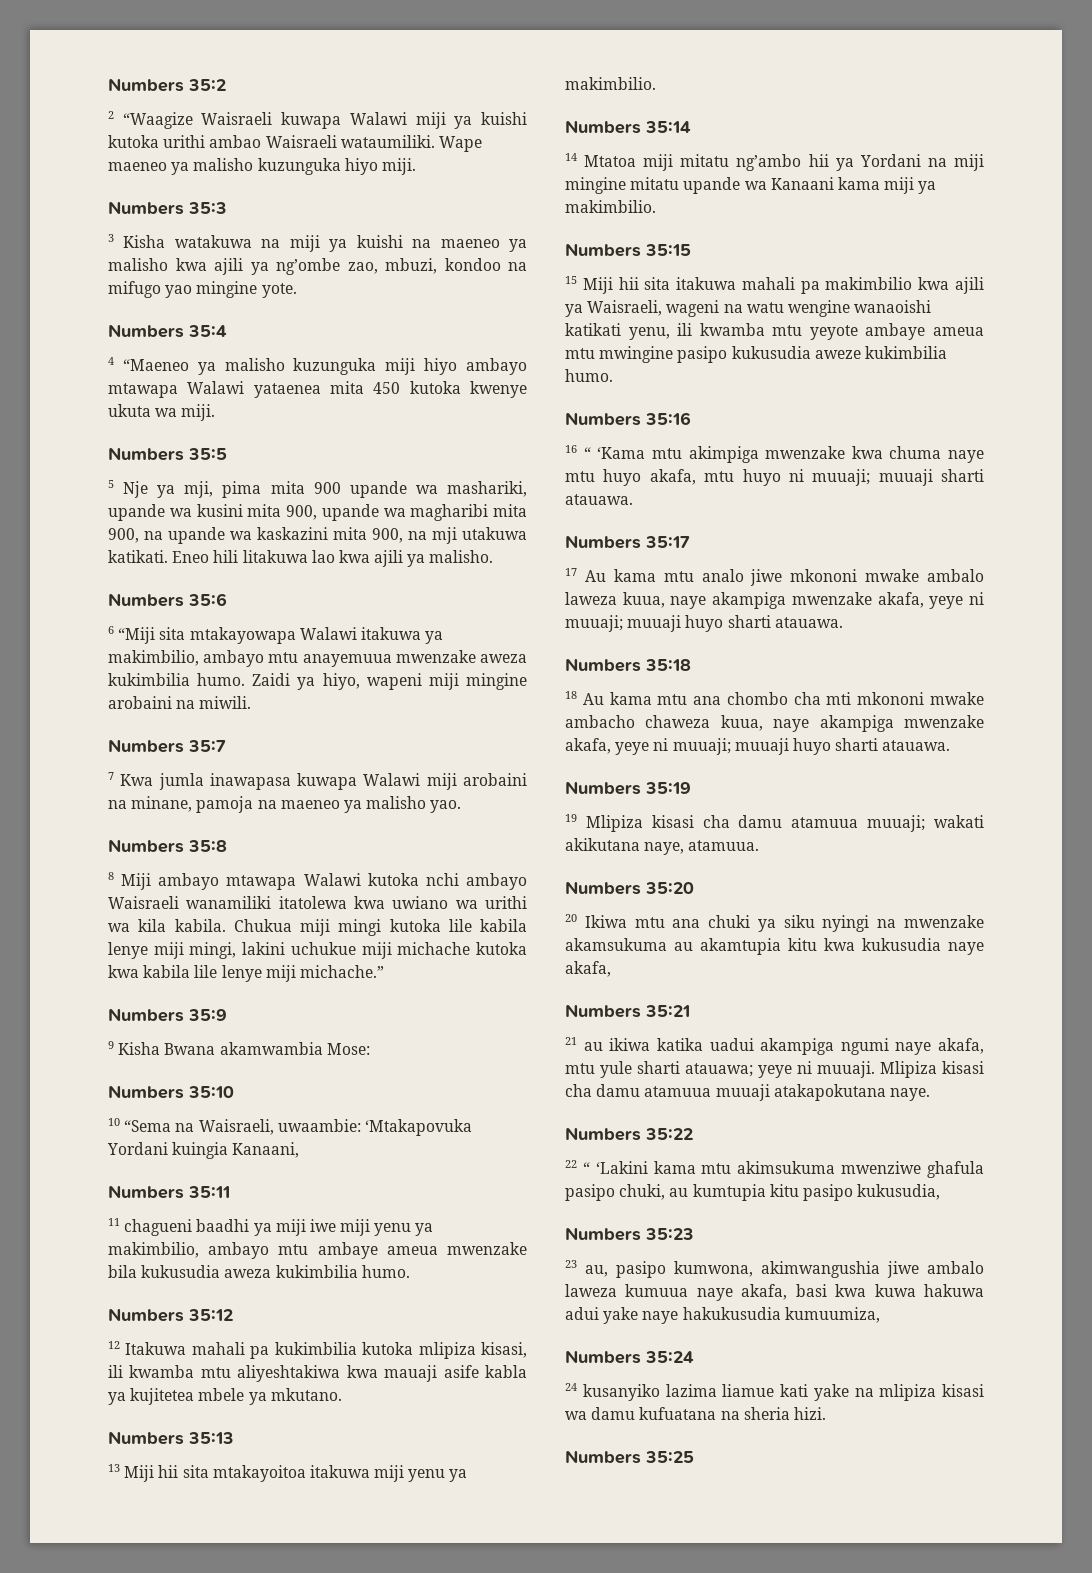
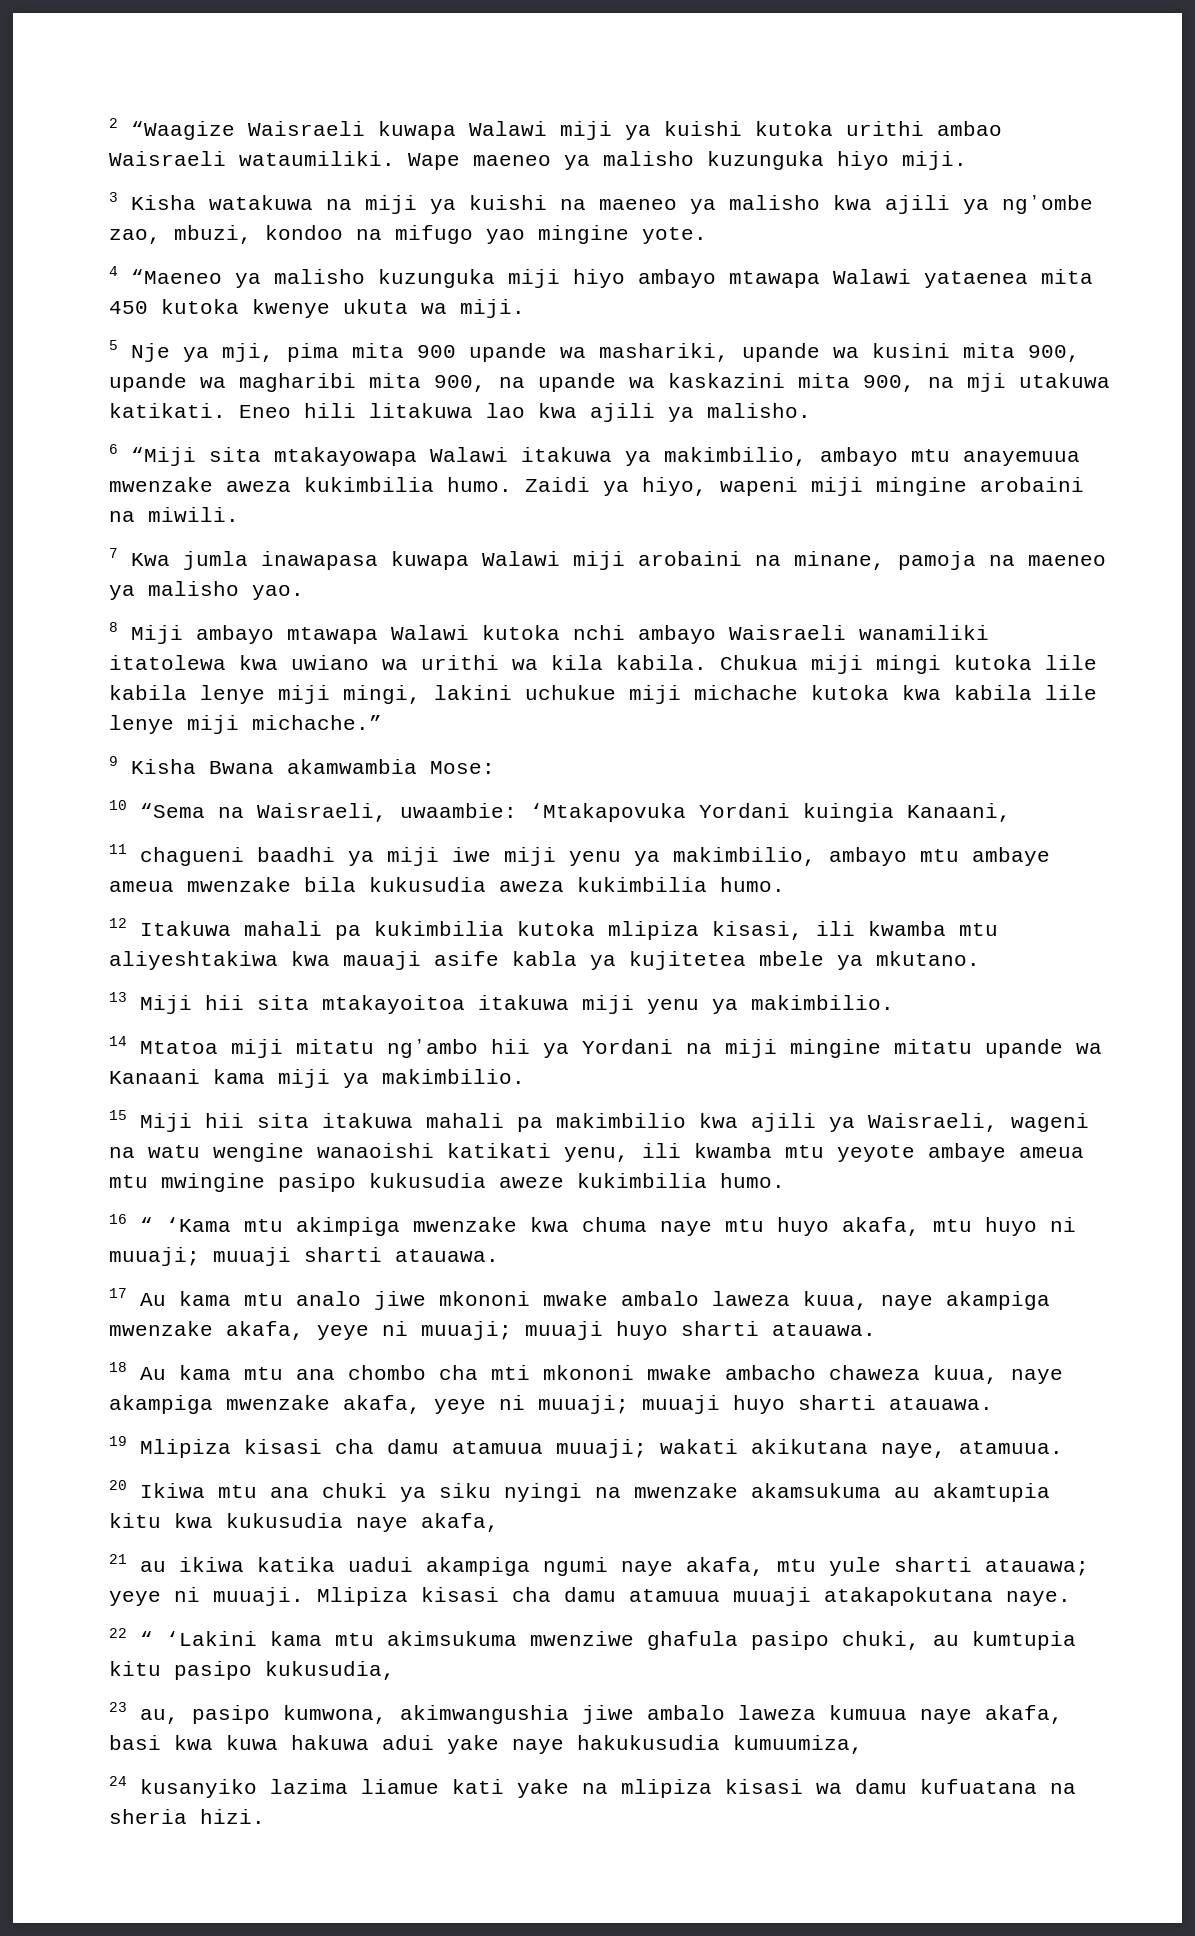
[108,78,226,92] Numbers 35:2 // -> (109, 123) none
[108,201,227,215] // Numbers 35:3 -> (967, 160) none
[108,324,227,338] // Numbers 35:4 -> (707, 235) none
[108,447,227,461] // Numbers 35:5 -> (525, 308) none
[108,593,227,607] // Numbers 35:6 -> (811, 410) none
[108,739,226,753] // Numbers 35:7 -> (239, 514) none
[108,839,227,853] // Numbers 35:8 -> (304, 592) none
[108,1008,227,1022] // Numbers 35:9 -> (382, 722) none
[108,1085,234,1099] // Numbers 35:10 -> (495, 767) none
[108,1185,230,1199] // Numbers 35:11 -> (1011, 812) none
[108,1308,233,1322] // Numbers 35:12 -> (785, 884) none
[108,1431,234,1445] // Numbers 35:13 -> (980, 958) none
[565,120,691,134] // Numbers 35:14 -> (894, 1002) none
[565,243,691,257] // Numbers 35:15 -> (525, 1076) none
[565,412,691,426] // Numbers 35:16 -> (785, 1180) none
[565,535,690,549] // Numbers 35:17 -> (499, 1255) none
[565,658,691,672] // Numbers 35:18 -> (876, 1329) none
[565,781,691,795] // Numbers 35:19 -> (993, 1403) none
[565,881,694,895] // Numbers 35:20 -> (1063, 1447) none
[565,1004,690,1018] // Numbers 35:21 -> (499, 1522) none
[565,1127,693,1141] // Numbers 35:22 -> (1071, 1598) none
[565,1227,694,1241] // Numbers 35:23 -> (395, 1670) none
[565,1350,694,1364] // Numbers 35:24 -> (863, 1744) none
[565,1450,694,1464] // Numbers 35:25 -> (265, 1816) none

